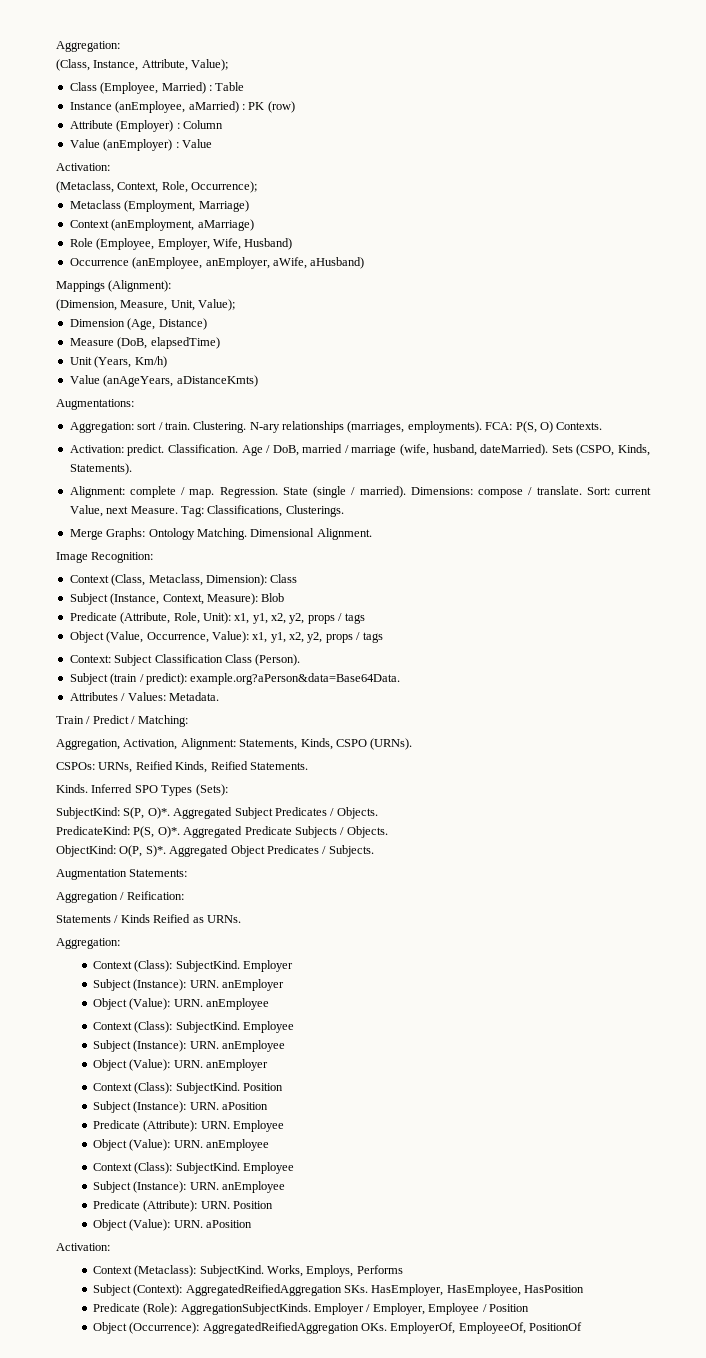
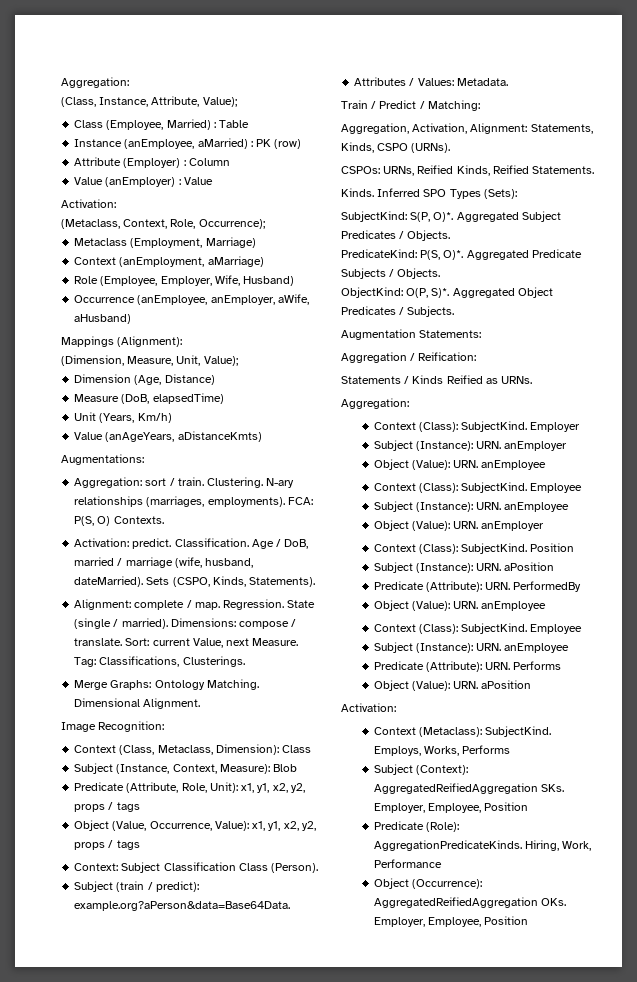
[233,1120,285,1132] Employee -> [513,581,582,592] PerformedBy
[233,1201,274,1209] Position -> [513,661,562,670] Performs
[267,1265,354,1277] Works, Employs, -> [373,746,459,756] Employs, Works,
[371,1284,585,1296] HasEmployer, HasEmployee, HasPosition -> [373,802,529,813] Employer, Employee, Position
[180,1303,529,1315] AggregationSubjectKinds. Employer / Employer, Employee / Position -> [373,840,592,851] [373,859,442,868] AggregationPredicateKinds. Hiring, Work, Performance
[390,1322,583,1334] EmployerOf, EmployeeOf, PositionOf -> [373,916,529,927] Employer, Employee, Position

